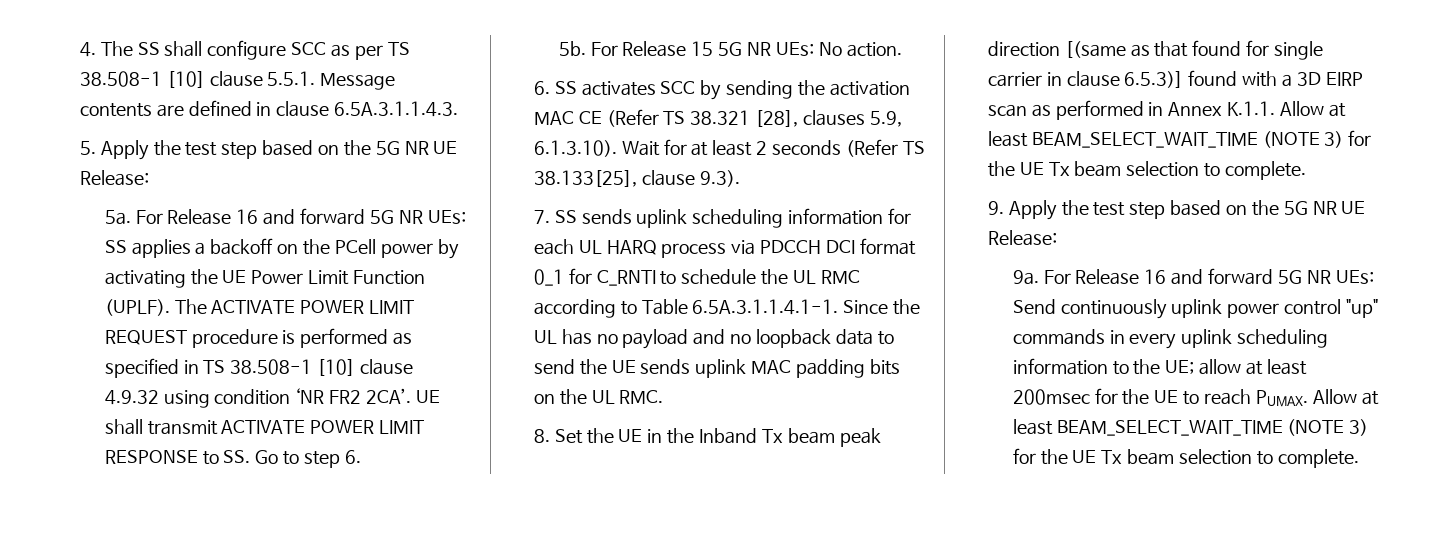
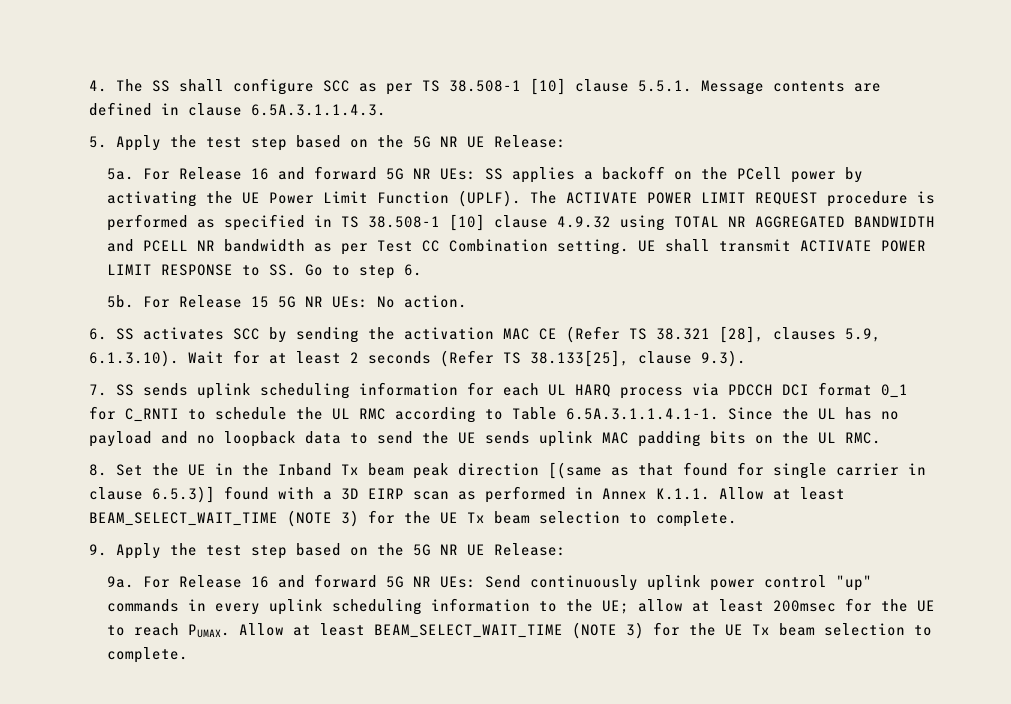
[214,388,412,405] condition ‘NR FR2 2CA’. -> [674,216,936,228] [107,239,630,255] TOTAL NR AGGREGATED BANDWIDTH and PCELL NR bandwidth as per Test CC Combination setting.

